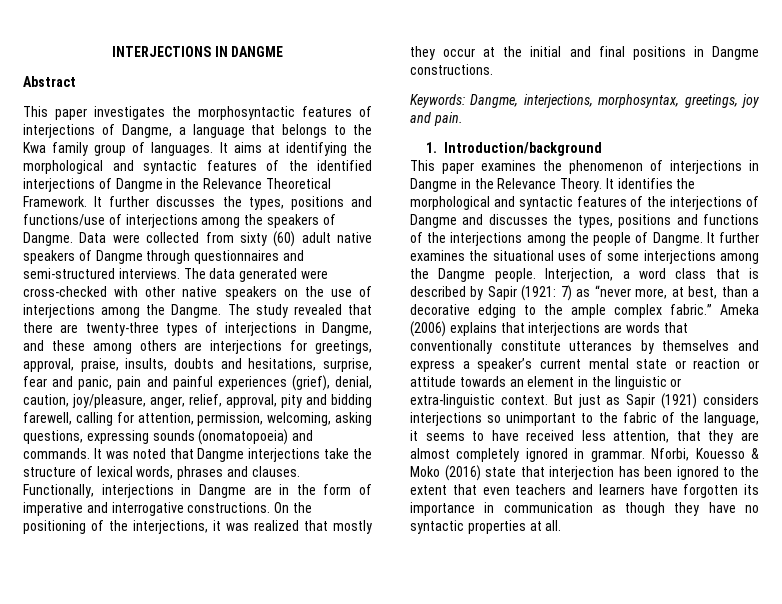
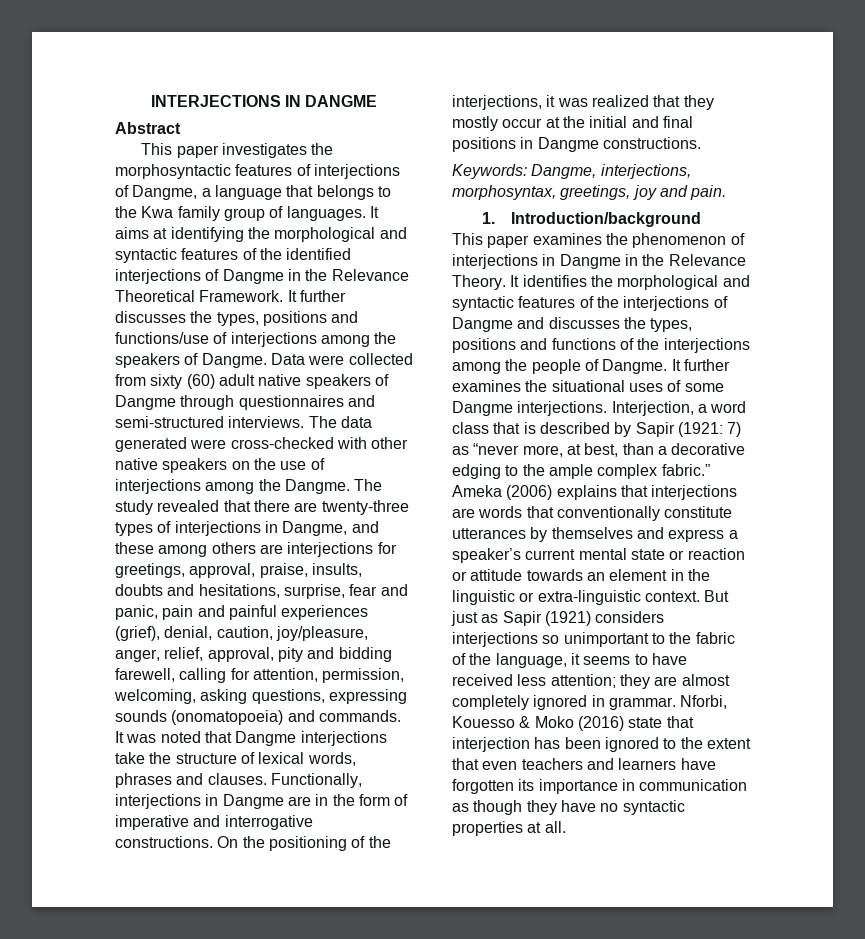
[333,520,372,534] [410,46,435,60] mostly they -> [683,95,714,110] [452,116,498,131] they mostly
[643,250,759,264] [410,268,536,282] interjections among the Dangme people. -> [452,401,608,416] Dangme interjections.
[613,430,701,443] attention, that -> [550,674,616,688] attention;

